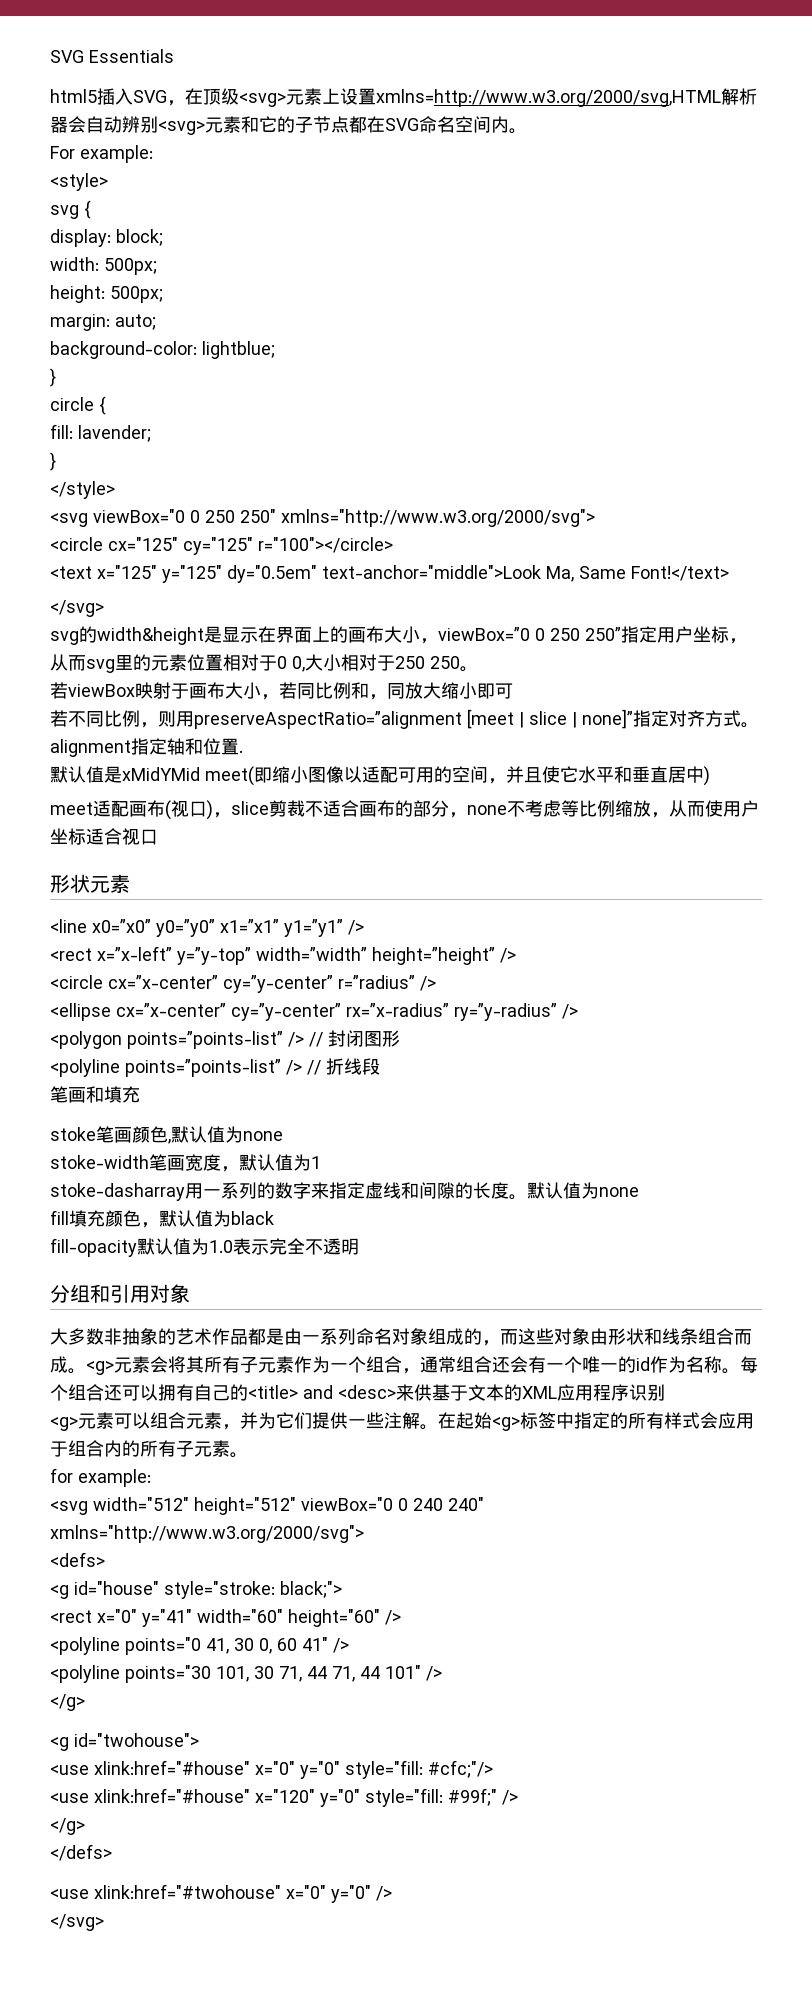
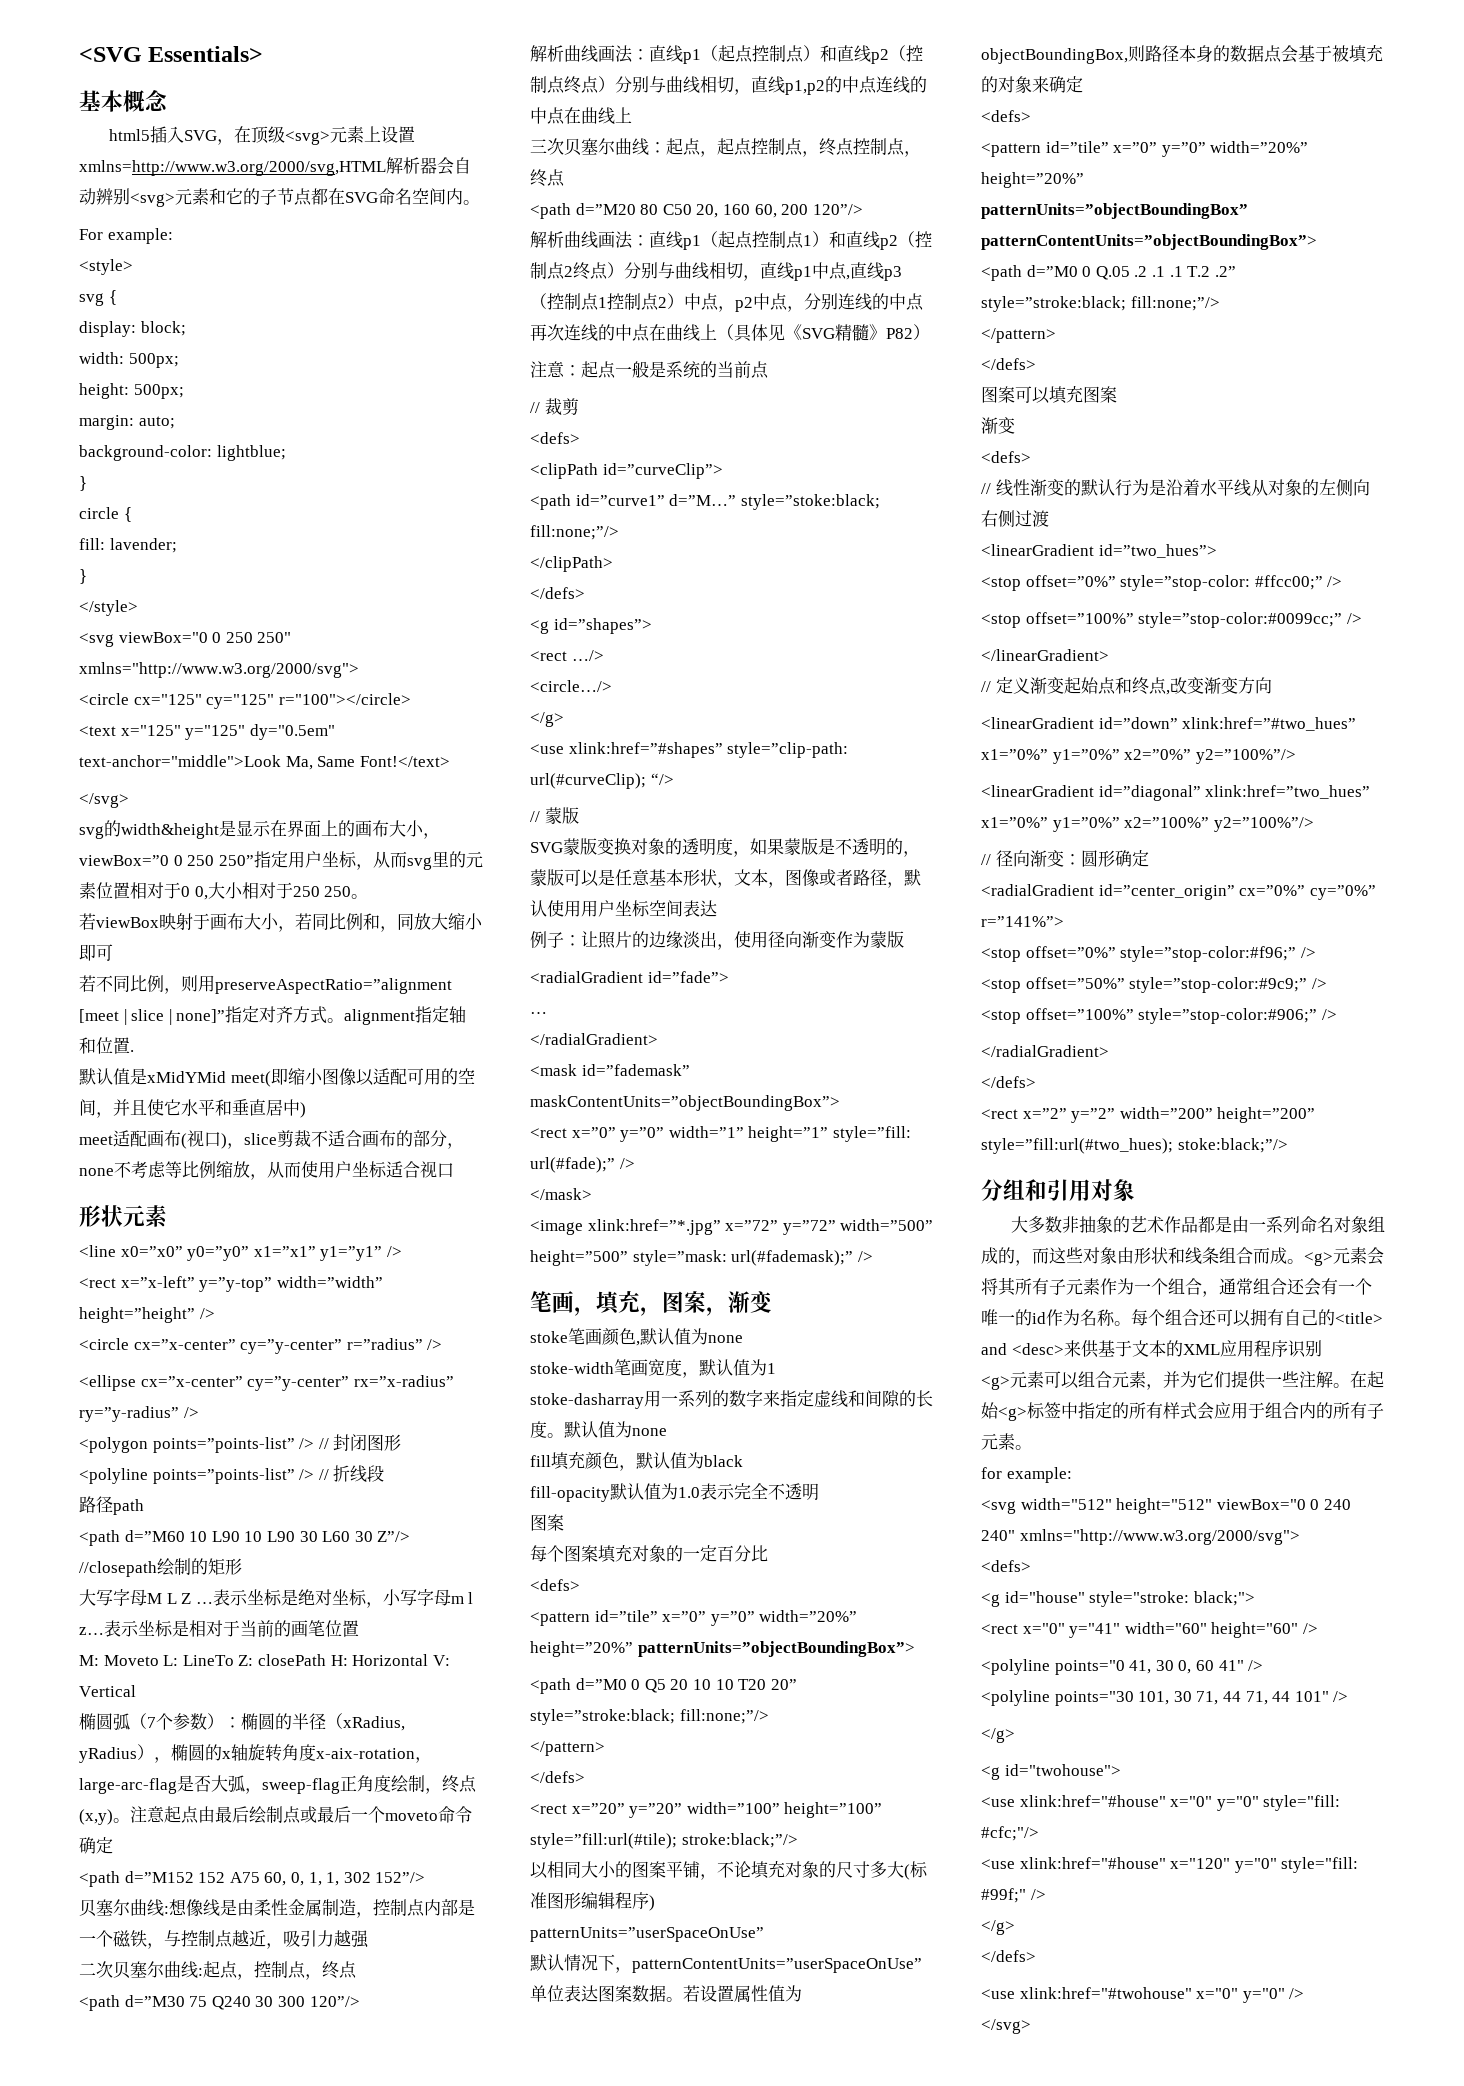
[50,49,174,63] SVG Essentials -> [79,46,264,62] [79,89,168,112] <SVG Essentials> // 基本概念
[50,1086,140,1103] // 笔画和填充 -> [79,1496,144,1515] [79,1530,411,1546] [79,1558,242,1577] [79,1589,474,1608] [79,1620,359,1637] [79,1654,450,1666] [79,1685,136,1697] [79,1713,405,1731] [79,1744,432,1763] [79,1775,477,1794] [79,1806,472,1825] [79,1837,113,1854] [79,1871,426,1887] [79,1899,475,1918] [79,1930,369,1949] [79,1961,357,1980] [79,1995,360,2011] [530,45,923,64] [530,76,927,95] [530,107,632,125] [530,138,921,157] [530,169,565,187] [530,203,863,219] [530,231,932,250] [530,262,902,281] [530,293,924,312] [530,324,930,342] [530,361,769,379] [530,398,579,416] [530,432,580,444] [530,463,723,479] [530,494,880,510] [530,525,619,540] [530,556,613,572] [530,587,585,599] [530,618,652,634] [530,650,604,661] [530,680,612,692] [530,712,564,727] [530,742,849,758] [530,773,674,789] [530,807,579,824] [530,838,920,857] [530,869,921,888] [530,900,717,917] [530,931,904,950] [530,971,729,983] [530,1012,547,1014] [530,1033,658,1045] [530,1064,690,1076] [530,1095,840,1111] [530,1126,911,1142] [530,1157,635,1173] [530,1188,592,1200] [530,1219,934,1235] [530,1250,873,1266] [530,1291,772,1316] // 路径path // <path d=”M60 10 L90 10 L90 30 L60 30 Z”/> //closepath绘制的矩形 // 大写字母M L Z …表示坐标是绝对坐标，小写字母m l z…表示坐标是相对于当前的画笔位置 // M: Moveto L: LineTo Z: closePath H: Horizontal V: Vertical // 椭圆弧（7个参数）：椭圆的半径（xRadius, yRadius），椭圆的x轴旋转角度x-aix-rotation，large-arc-flag是否大弧，sweep-flag正角度绘制，终点(x,y)。注意起点由最后绘制点或最后一个moveto命令确定 // <path d=”M152 152 A75 60, 0, 1, 1, 302 152”/> // 贝塞尔曲线:想像线是由柔性金属制造，控制点内部是一个磁铁，与控制点越近，吸引力越强 // 二次贝塞尔曲线:起点，控制点，终点 // <path d=”M30 75 Q240 30 300 120”/> // 解析曲线画法：直线p1（起点控制点）和直线p2（控制点终点）分别与曲线相切，直线p1,p2的中点连线的中点在曲线上 // 三次贝塞尔曲线：起点，起点控制点，终点控制点，终点 // <path d=”M20 80 C50 20, 160 60, 200 120”/> // 解析曲线画法：直线p1（起点控制点1）和直线p2（控制点2终点）分别与曲线相切，直线p1中点,直线p3（控制点1控制点2）中点，p2中点，分别连线的中点再次连线的中点在曲线上（具体见《SVG精髓》P82） // 注意：起点一般是系统的当前点 // // 裁剪 // <defs> // <clipPath id=”curveClip”> // <path id=”curve1” d=”M…” style=”stoke:black; fill:none;”/> // </clipPath> // </defs> // <g id=”shapes”> // <rect …/> // <circle…/> // </g> // <use xlink:href=”#shapes” style=”clip-path: url(#curveClip); “/> // // 蒙版 // SVG蒙版变换对象的透明度，如果蒙版是不透明的，蒙版可以是任意基本形状，文本，图像或者路径，默认使用用户坐标空间表达 // 例子：让照片的边缘淡出，使用径向渐变作为蒙版 // <radialGradient id=”fade”> // … // </radialGradient> // <mask id=”fademask” maskContentUnits=”objectBoundingBox”> // <rect x=”0” y=”0” width=”1” height=”1” style=”fill: url(#fade);” /> // </mask> // <image xlink:href=”*.jpg” x=”72” y=”72” width=”500” height=”500” style=”mask: url(#fademask);” /> // 笔画，填充，图案，渐变
(359, 1246) none -> [530,1514,564,1531] [530,1544,768,1563] [530,1579,580,1591] [530,1610,858,1626] [530,1641,915,1657] [530,1678,797,1694] [530,1709,769,1725] [530,1741,605,1756] [530,1771,585,1783] [530,1802,883,1818] [530,1833,798,1849] [530,1860,928,1880] [530,1892,655,1911] [530,1927,764,1942] [530,1954,922,1973] [530,1985,802,2002] [981,44,1383,64] [981,76,1083,93] [981,110,1031,122] [981,141,1309,157] [981,172,1084,188] [981,203,1248,219] [981,234,1317,250] [981,265,1236,281] [981,296,1220,312] [981,328,1056,343] [981,358,1036,370] [981,385,1117,404] [981,417,1015,434] [981,451,1031,463] [981,479,1370,497] [981,510,1049,527] [981,544,1217,558] [981,575,1343,591] [981,612,1362,628] [981,649,1109,661] [981,677,1272,695] [981,717,1357,731] [981,749,1296,764] [981,785,1371,801] [981,817,1314,832] [981,850,1149,867] [981,884,1376,900] [981,916,1064,927] [981,946,1316,962] [981,977,1327,993] [981,1008,1337,1024] [981,1045,1109,1057] [981,1076,1036,1088] [981,1107,1316,1123] [981,1138,1288,1154] // 图案 // 每个图案填充对象的一定百分比 // <defs> // <pattern id=”tile” x=”0” y=”0” width=”20%” height=”20%” patternUnits=”objectBoundingBox”> // <path d=”M0 0 Q5 20 10 10 T20 20” style=”stroke:black; fill:none;”/> // </pattern> // </defs> // <rect x=”20” y=”20” width=”100” height=”100” style=”fill:url(#tile); stroke:black;”/> // 以相同大小的图案平铺，不论填充对象的尺寸多大(标准图形编辑程序) // patternUnits=”userSpaceOnUse” // 默认情况下，patternContentUnits=”userSpaceOnUse”单位表达图案数据。若设置属性值为objectBoundingBox,则路径本身的数据点会基于被填充的对象来确定 // <defs> // <pattern id=”tile” x=”0” y=”0” width=”20%” height=”20%” // patternUnits=”objectBoundingBox” patternContentUnits=”objectBoundingBox”> // <path d=”M0 0 Q.05 .2 .1 .1 T.2 .2” style=”stroke:black; fill:none;”/> // </pattern> // </defs> // 图案可以填充图案 // 渐变 // <defs> // // 线性渐变的默认行为是沿着水平线从对象的左侧向右侧过渡 // <linearGradient id=”two_hues”> // <stop offset=”0%” style=”stop-color: #ffcc00;” /> // <stop offset=”100%” style=”stop-color:#0099cc;” /> // </linearGradient> // // 定义渐变起始点和终点,改变渐变方向 // <linearGradient id=”down” xlink:href=”#two_hues” x1=”0%” y1=”0%” x2=”0%” y2=”100%”/> // <linearGradient id=”diagonal” xlink:href=”two_hues” x1=”0%” y1=”0%” x2=”100%” y2=”100%”/> // // 径向渐变：圆形确定 // <radialGradient id=”center_origin” cx=”0%” cy=”0%” r=”141%”> // <stop offset=”0%” style=”stop-color:#f96;” /> // <stop offset=”50%” style=”stop-color:#9c9;” /> // <stop offset=”100%” style=”stop-color:#906;” /> // </radialGradient> // </defs> // <rect x=”2” y=”2” width=”200” height=”200” style=”fill:url(#two_hues); stoke:black;”/>

